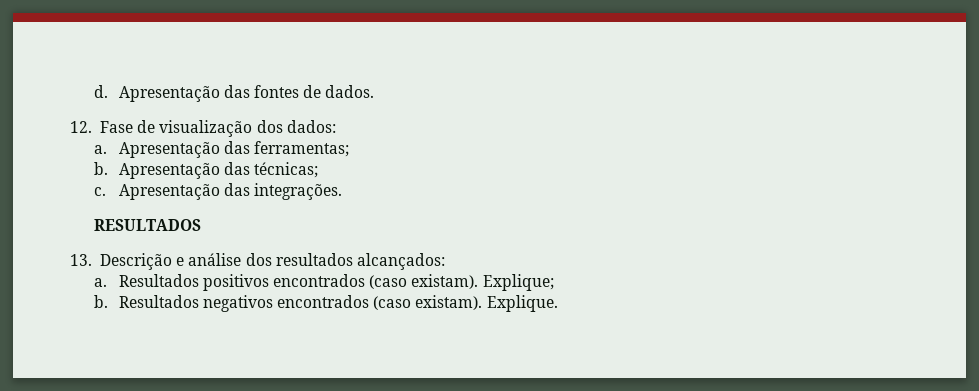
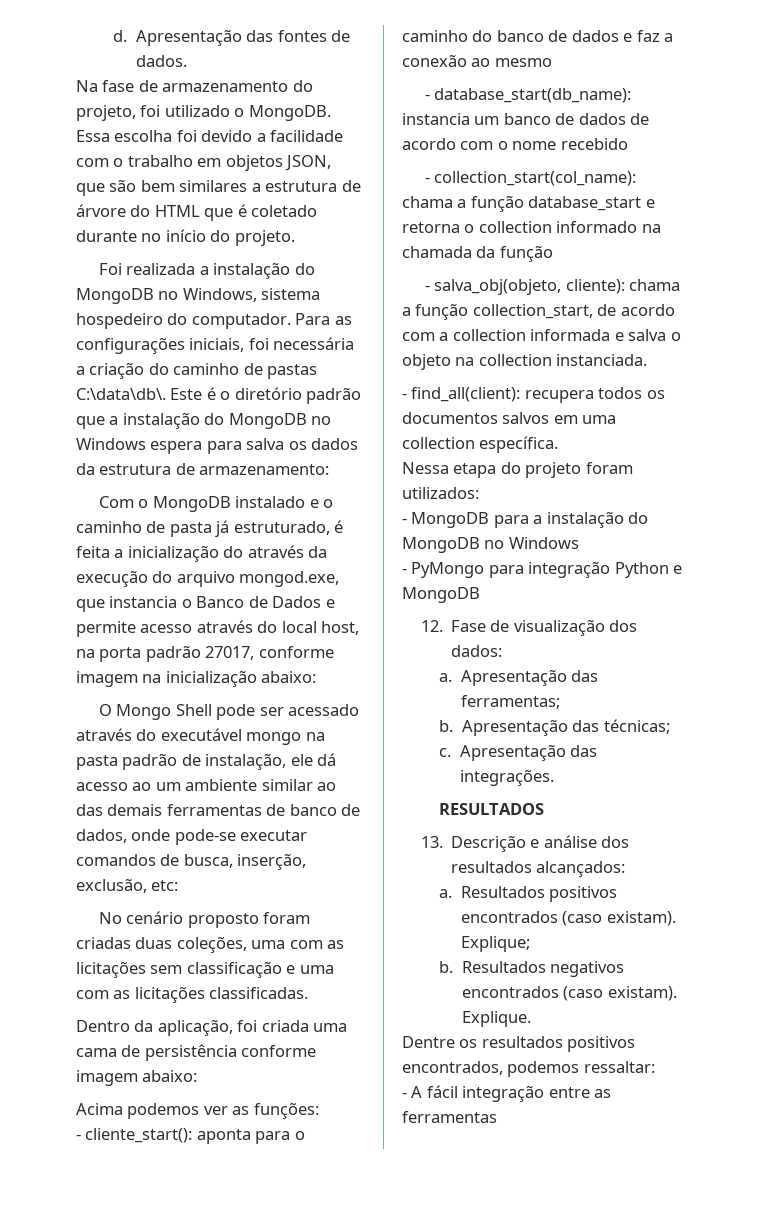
(375, 91) none -> [76,80,313,92] [76,105,331,121] [76,130,344,142] [76,155,332,171] [76,179,361,196] [76,204,318,221] [76,229,295,246] [99,262,315,279] [76,288,321,304] [76,313,352,329] [76,337,355,354] [76,362,318,379] [76,387,362,404] [76,412,332,429] [76,438,359,454] [76,463,330,475] [99,496,334,512] [76,520,344,537] [76,545,328,562] [76,570,340,587] [76,596,335,612] [76,620,360,637] [76,645,334,662] [76,670,317,687] [99,704,360,720] [76,728,325,745] [76,753,337,770] [76,779,337,791] [76,804,361,816] [76,829,308,845] [76,853,307,870] [76,878,179,893] [99,911,311,928] [76,936,345,953] [76,961,334,978] [76,986,309,1003] [76,1019,348,1036] [76,1044,317,1061] [76,1070,198,1086] [76,1102,319,1119] [76,1128,305,1144] [402,30,674,42] [402,54,552,67] [425,88,632,103] [402,113,650,125] [402,138,628,150] [425,171,637,186] [402,195,655,212] [402,221,661,233] [402,245,553,262] [425,279,681,295] [402,303,675,320] [402,329,681,341] [402,354,648,370] [402,387,665,403] [402,412,617,424] [402,436,559,453] [402,462,633,478] [402,487,479,499] [402,511,649,528] [402,537,579,553] [402,561,683,578] [402,587,480,603] // Na fase de armazenamento do projeto, foi utilizado o MongoDB. Essa escolha foi devido a facilidade com o trabalho em objetos JSON, que são bem similares a estrutura de árvore do HTML que é coletado durante no início do projeto. // Foi realizada a instalação do MongoDB no Windows, sistema hospedeiro do computador. Para as configurações iniciais, foi necessária a criação do caminho de pastas C:\data\db\. Este é o diretório padrão que a instalação do MongoDB no Windows espera para salva os dados da estrutura de armazenamento: // Com o MongoDB instalado e o caminho de pasta já estruturado, é feita a inicialização do através da execução do arquivo mongod.exe, que instancia o Banco de Dados e permite acesso através do local host, na porta padrão 27017, conforme imagem na inicialização abaixo: // O Mongo Shell pode ser acessado através do executável mongo na pasta padrão de instalação, ele dá acesso ao um ambiente similar ao das demais ferramentas de banco de dados, onde pode-se executar comandos de busca, inserção, exclusão, etc: // No cenário proposto foram criadas duas coleções, uma com as licitações sem classificação e uma com as licitações classificadas. // Dentro da aplicação, foi criada uma cama de persistência conforme imagem abaixo: // Acima podemos ver as funções: // - cliente_start(): aponta para o caminho do banco de dados e faz a conexão ao mesmo // - database_start(db_name): instancia um banco de dados de acordo com o nome recebido // - collection_start(col_name): chama a função database_start e retorna o collection informado na chamada da função // - salva_obj(objeto, cliente): chama a função collection_start, de acordo com a collection informada e salva o objeto na collection instanciada. // - find_all(client): recupera todos os documentos salvos em uma collection específica. // Nessa etapa do projeto foram utilizados: // - MongoDB para a instalação do MongoDB no Windows // - PyMongo para integração Python e MongoDB
(558, 303) none -> [402,1036,636,1052] [402,1061,655,1077] [402,1085,612,1102] [402,1111,497,1123] // Dentre os resultados positivos encontrados, podemos ressaltar: // - A fácil integração entre as ferramentas

